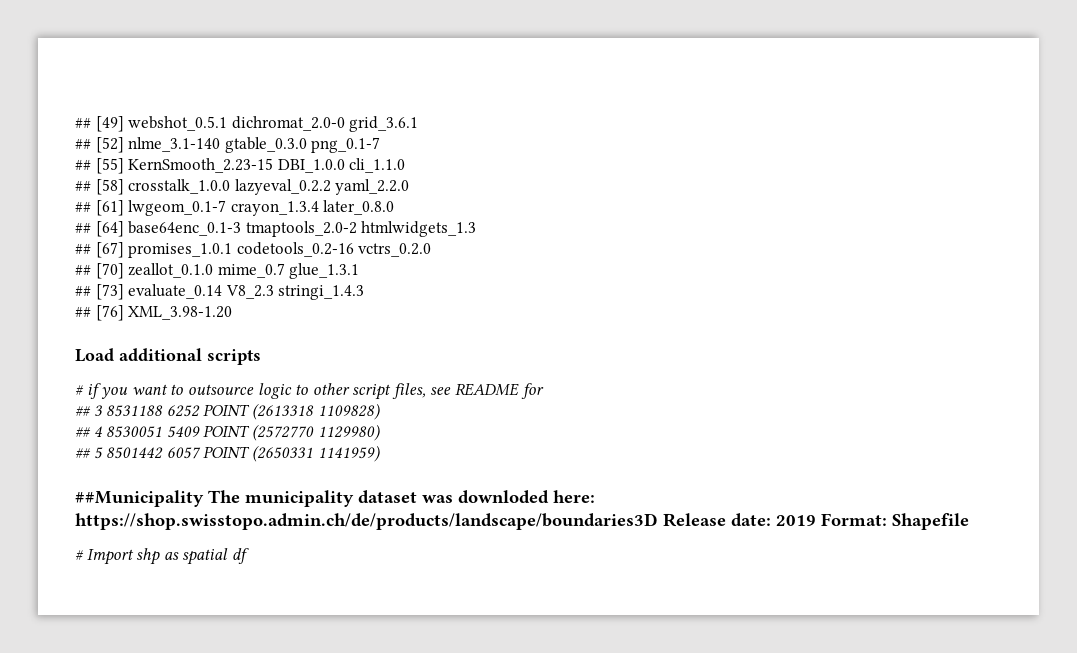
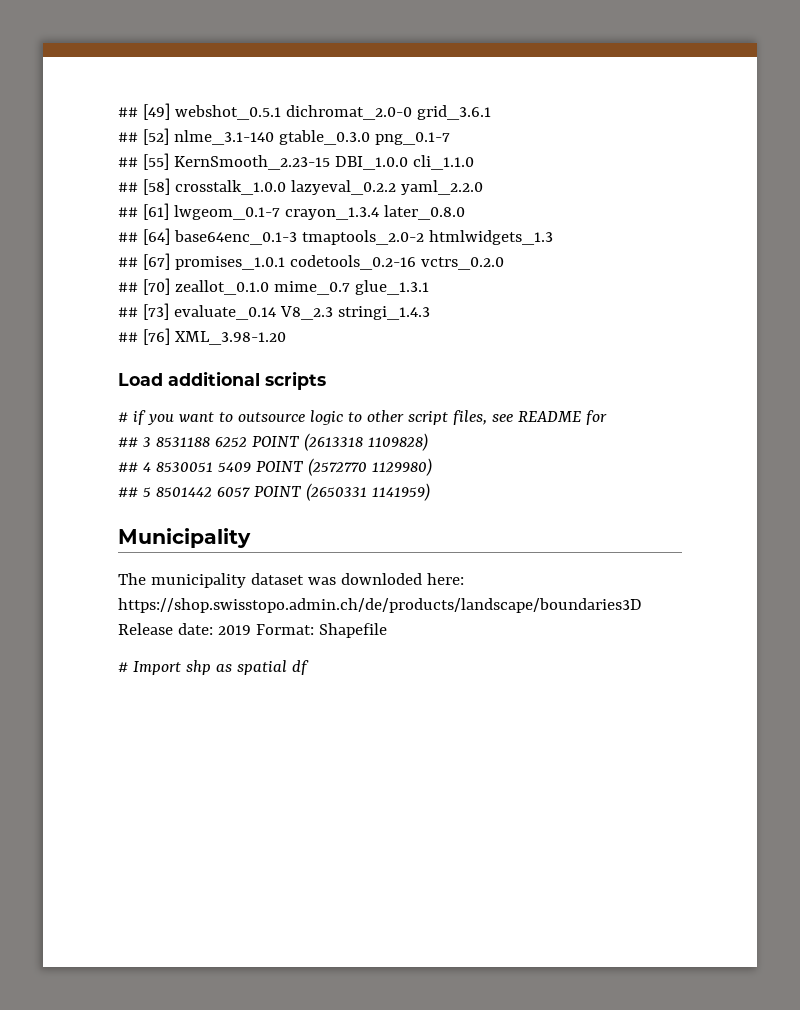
[75,490,204,507] ##Municipality -> [118,528,251,548] Municipality //

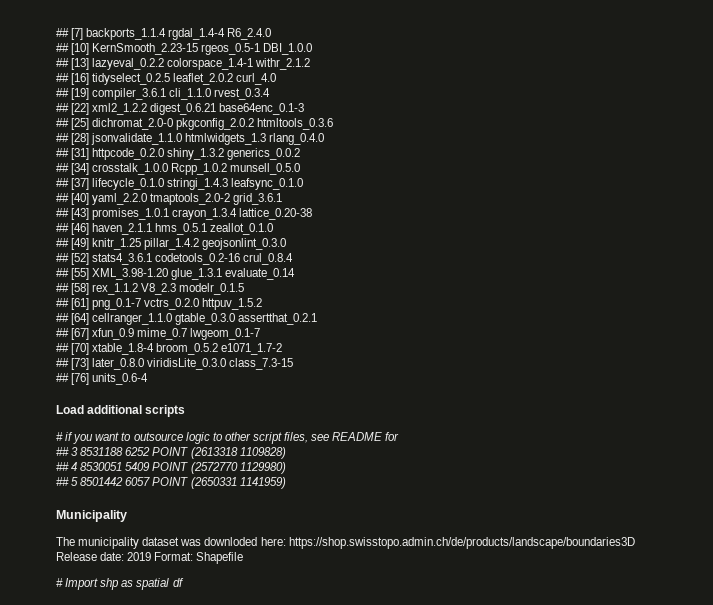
[118,103,491,120] ## [49] webshot_0.5.1 dichromat_2.0-0 grid_3.6.1 -> [56,28,272,40] [56,43,313,55] [56,58,311,70] [56,73,277,85] [56,88,271,100] [56,103,305,115] [56,118,334,130] [56,133,325,145] [56,148,301,160] [56,163,301,175] [56,178,304,190] [56,193,283,205] [56,208,313,220] [56,223,274,235] [56,238,287,250] ## [7] backports_1.1.4 rgdal_1.4-4 R6_2.4.0 // ## [10] KernSmooth_2.23-15 rgeos_0.5-1 DBI_1.0.0 // ## [13] lazyeval_0.2.2 colorspace_1.4-1 withr_2.1.2 // ## [16] tidyselect_0.2.5 leaflet_2.0.2 curl_4.0 // ## [19] compiler_3.6.1 cli_1.1.0 rvest_0.3.4 // ## [22] xml2_1.2.2 digest_0.6.21 base64enc_0.1-3 // ## [25] dichromat_2.0-0 pkgconfig_2.0.2 htmltools_0.3.6 // ## [28] jsonvalidate_1.1.0 htmlwidgets_1.3 rlang_0.4.0 // ## [31] httpcode_0.2.0 shiny_1.3.2 generics_0.0.2 // ## [34] crosstalk_1.0.0 Rcpp_1.0.2 munsell_0.5.0 // ## [37] lifecycle_0.1.0 stringi_1.4.3 leafsync_0.1.0 // ## [40] yaml_2.2.0 tmaptools_2.0-2 grid_3.6.1 // ## [43] promises_1.0.1 crayon_1.3.4 lattice_0.20-38 // ## [46] haven_2.1.1 hms_0.5.1 zeallot_0.1.0 // ## [49] knitr_1.25 pillar_1.4.2 geojsonlint_0.3.0
[173,130,450,145] nlme_3.1-140 gtable_0.3.0 png_0.1-7 -> [92,253,294,265] stats4_3.6.1 codetools_0.2-16 crul_0.8.4
[173,155,474,170] KernSmooth_2.23-15 DBI_1.0.0 cli_1.1.0 -> [92,268,296,280] XML_3.98-1.20 glue_1.3.1 evaluate_0.14
[174,180,483,195] crosstalk_1.0.0 lazyeval_0.2.2 yaml_2.2.0 -> [92,283,245,295] rex_1.1.2 V8_2.3 modelr_0.1.5
[173,205,465,220] lwgeom_0.1-7 crayon_1.3.4 later_0.8.0 -> [92,298,263,310] png_0.1-7 vctrs_0.2.0 httpuv_1.5.2
[173,230,553,245] base64enc_0.1-3 tmaptools_2.0-2 htmlwidgets_1.3 -> [92,313,318,325] cellranger_1.1.0 gtable_0.3.0 assertthat_0.2.1
[174,255,504,270] promises_1.0.1 codetools_0.2-16 vctrs_0.2.0 -> [92,328,261,340] xfun_0.9 mime_0.7 lwgeom_0.1-7
[174,280,429,295] zeallot_0.1.0 mime_0.7 glue_1.3.1 -> [92,343,283,355] xtable_1.8-4 broom_0.5.2 e1071_1.7-2
[173,305,430,320] evaluate_0.14 V8_2.3 stringi_1.4.3 -> [92,358,294,370] later_0.8.0 viridisLite_0.3.0 class_7.3-15
[174,331,286,345] XML_3.98-1.20 -> [92,373,149,385] units_0.6-4

